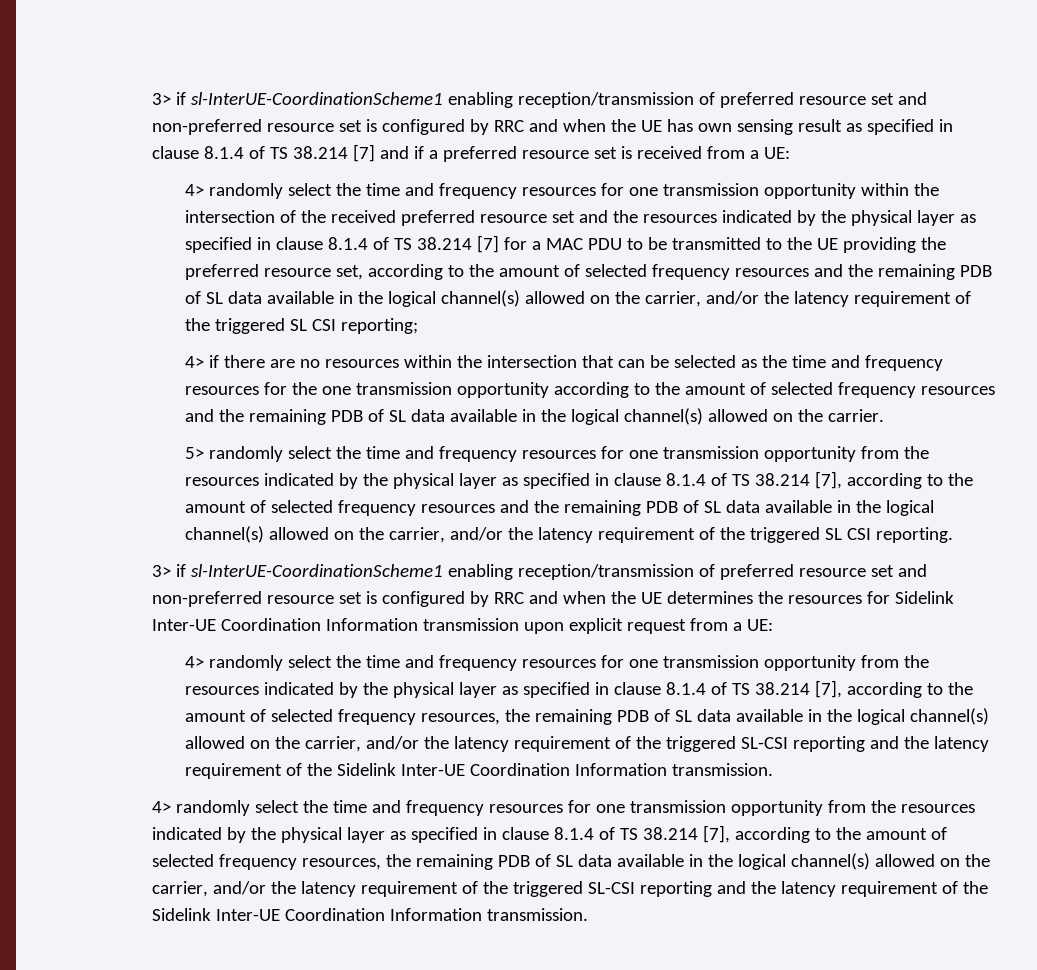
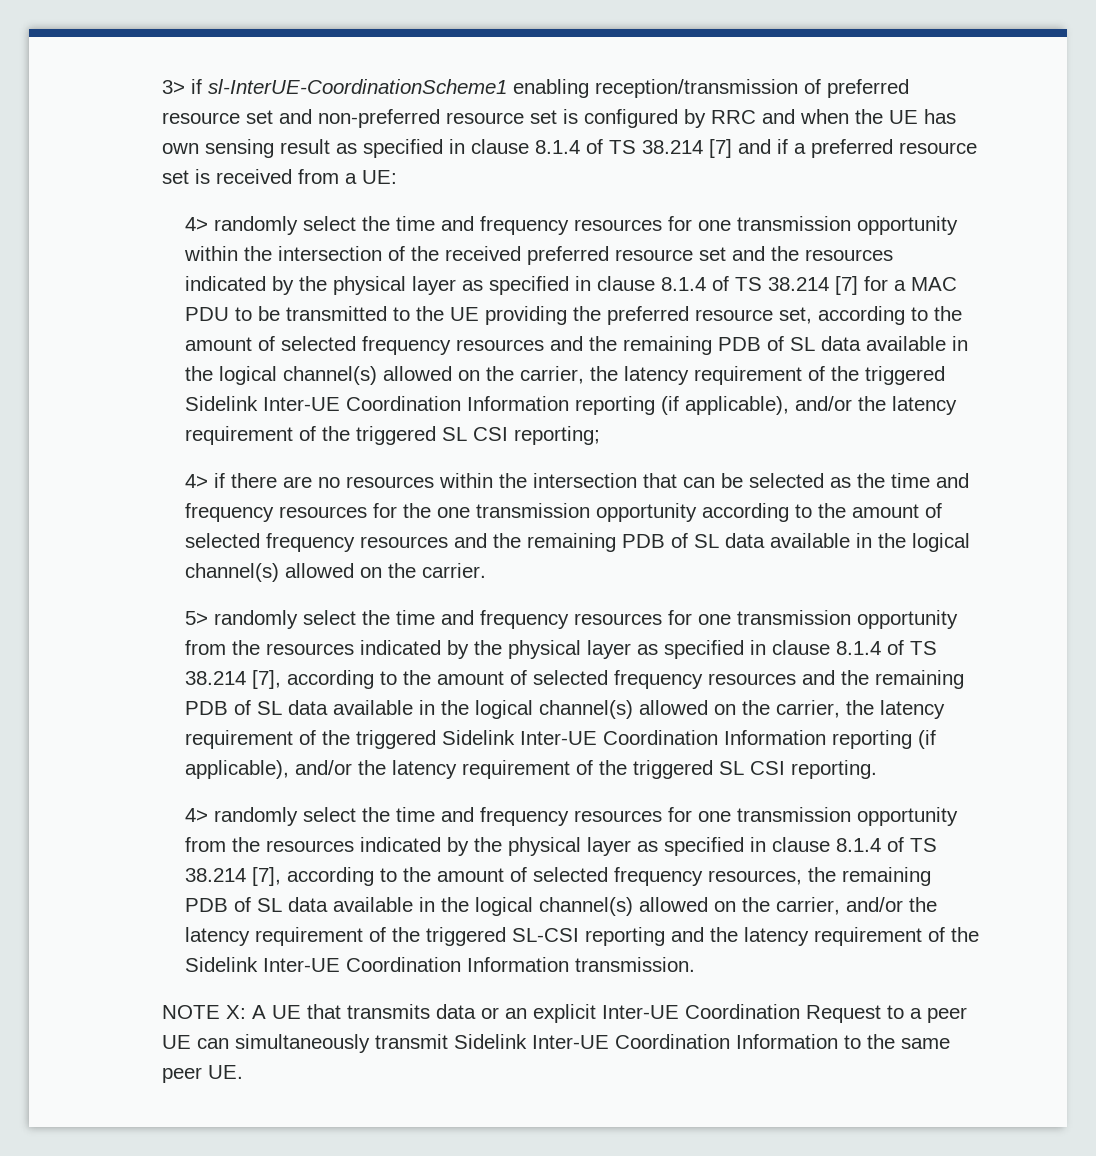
(701, 299) none -> [589,366,945,385] [184,396,789,415] the latency requirement of the triggered Sidelink Inter-UE Coordination Information reporting (if applicable),
(445, 535) none -> [845,700,945,719] [184,730,936,749] [184,760,289,779] the latency requirement of the triggered Sidelink Inter-UE Coordination Information reporting (if applicable),
[151,564,927,580] [151,591,954,607] [151,618,773,634] // 3> if sl-InterUE-CoordinationScheme1 enabling reception/transmission of preferred resource set and non-preferred resource set is configured by RRC and when the UE determines the resources for Sidelink Inter-UE Coordination Information transmission upon explicit request from a UE: -> (877, 769) none
[151,800,975,816] [151,825,947,843] [151,853,990,870] [151,881,988,897] [151,908,588,921] 4> randomly select the time and frequency resources for one transmission opportunity from the resources indicated by the physical layer as specified in clause 8.1.4 of TS 38.214 [7], according to the amount of selected frequency resources, the remaining PDB of SL data available in the logical channel(s) allowed on the carrier, and/or the latency requirement of the triggered SL-CSI reporting and the latency requirement of the Sidelink Inter-UE Coordination Information transmission. -> [162,1004,968,1023] [162,1034,951,1053] [162,1065,244,1083] NOTE X: A UE that transmits data or an explicit Inter-UE Coordination Request to a peer UE can simultaneously transmit Sidelink Inter-UE Coordination Information to the same peer UE.

